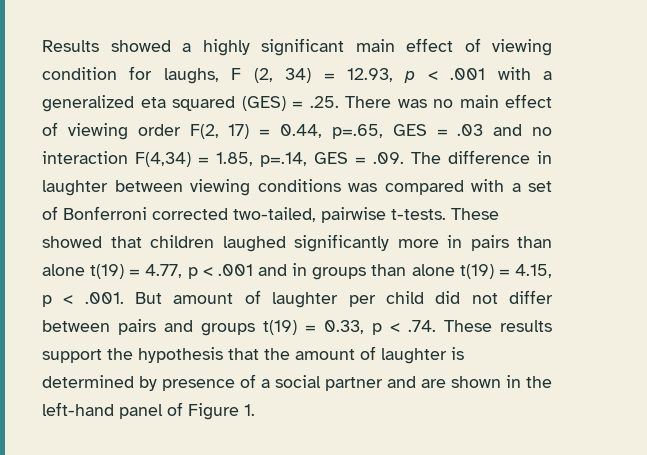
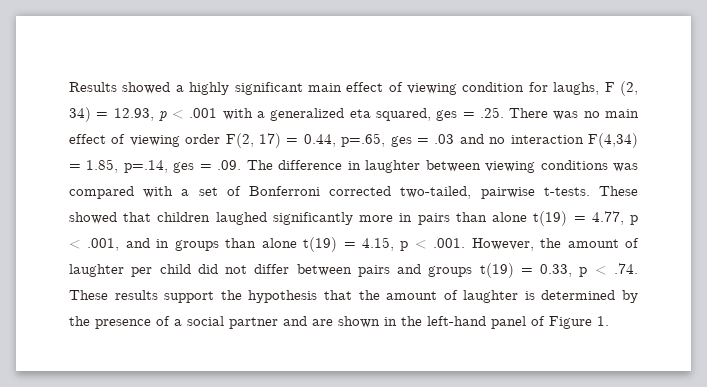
[172,96,286,111] squared (GES) -> [375,108,458,121] squared, ges
[392,124,427,136] GES -> [390,136,412,147] ges
[314,152,348,164] GES -> [173,162,195,173] ges
[217,264,253,276] .001 -> [87,238,120,251] .001,
[135,292,163,304] But -> [471,238,562,251] However, the
(157, 383) none -> [69,316,90,326] the

